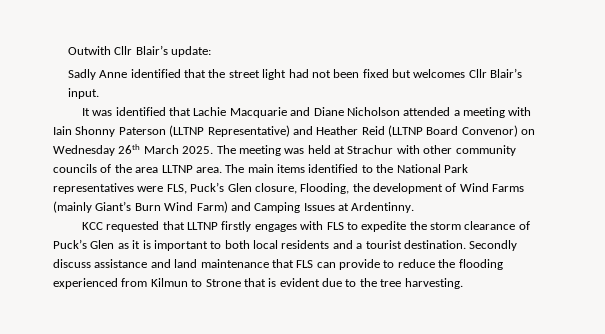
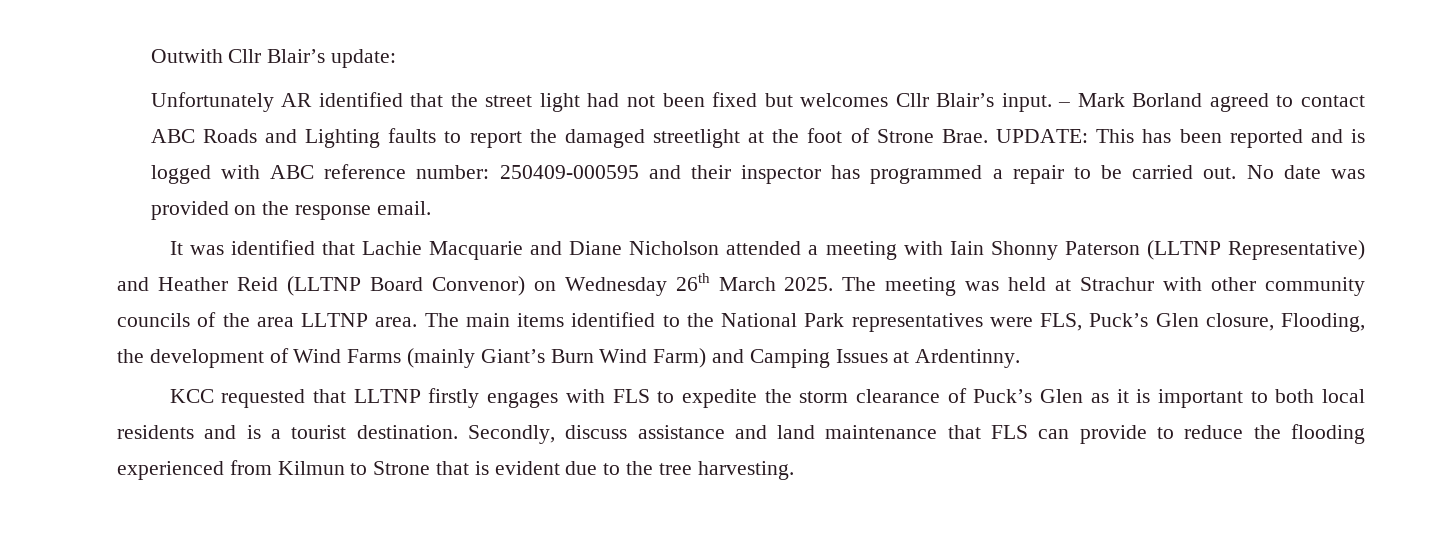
[67,69,128,80] Sadly Anne -> [150,92,313,112] Unfortunately AR
(99, 93) none -> [1058,93,1366,112] [150,128,1365,148] [150,164,1366,184] [150,201,431,220] – Mark Borland agreed to contact ABC Roads and Lighting faults to report the damaged streetlight at the foot of Strone Brae. UPDATE: This has been reported and is logged with ABC reference number: 250409-000595 and their inspector has programmed a repair to be carried out. No date was provided on the response email.
(353, 244) none -> [246,425,261,439] is
[469,240,518,251] Secondly -> [467,425,555,444] Secondly,

